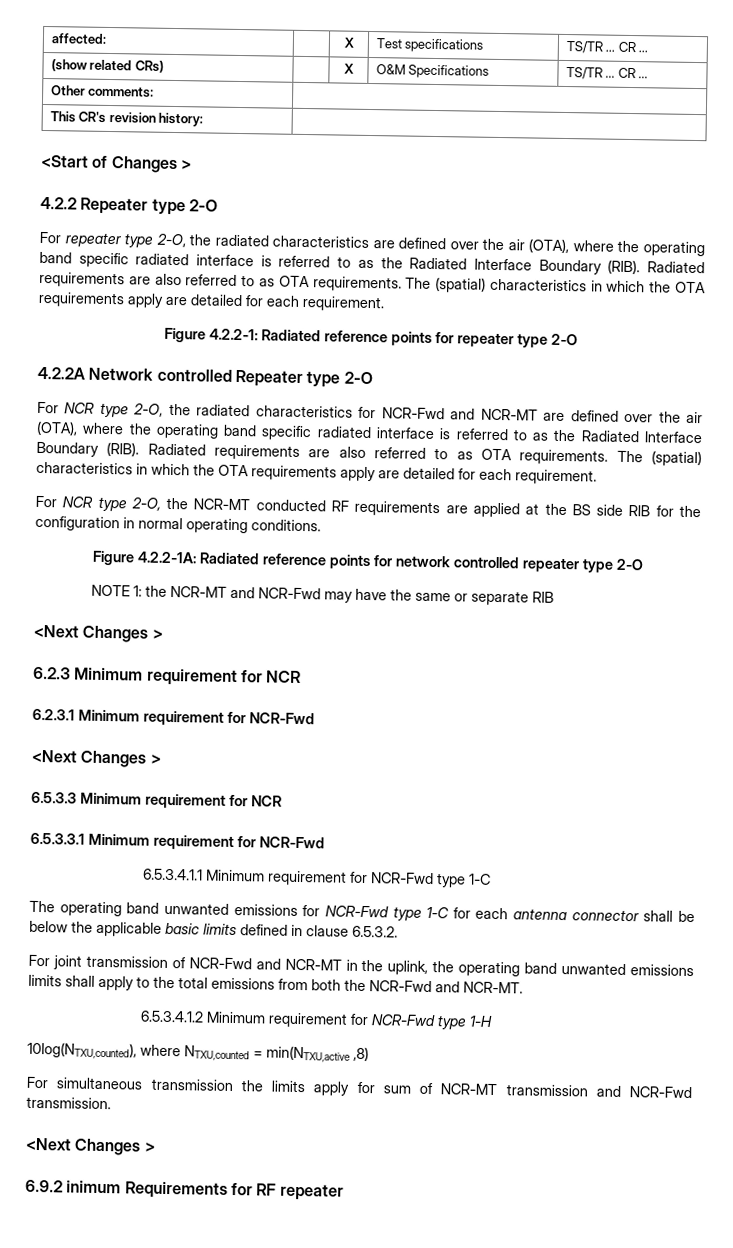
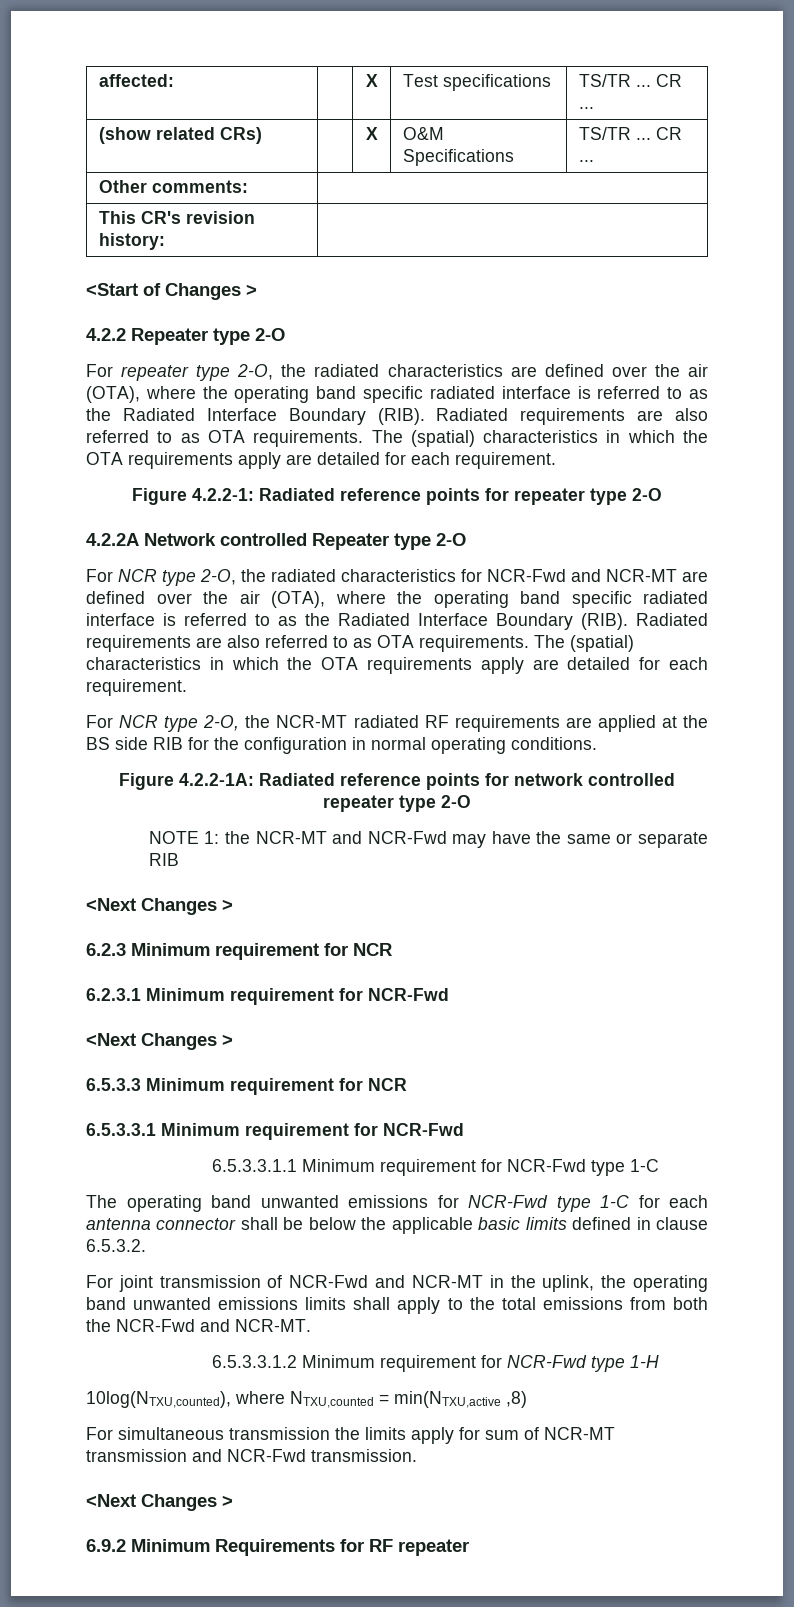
[255,499,326,512] conducted -> [353,715,419,728] radiated
[143,868,204,881] 6.5.3.4.1.1 -> [211,1159,297,1172] 6.5.3.3.1.1
[140,1010,205,1023] 6.5.3.4.1.2 -> [211,1355,297,1368] 6.5.3.3.1.2
[66,1180,122,1194] inimum -> [131,1539,210,1552] Minimum

